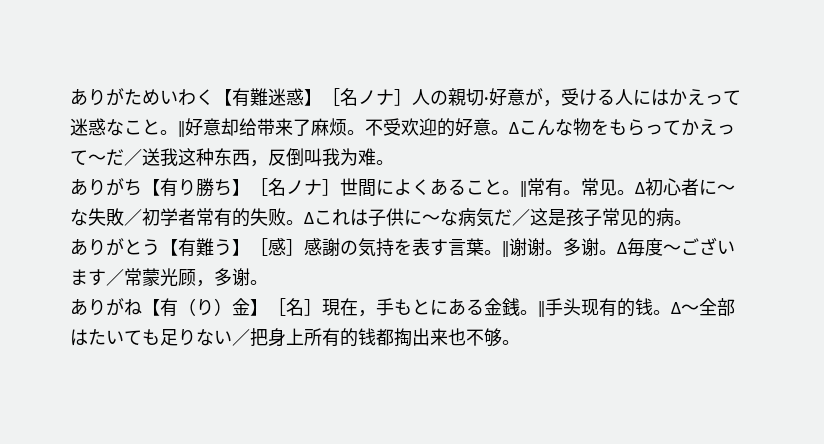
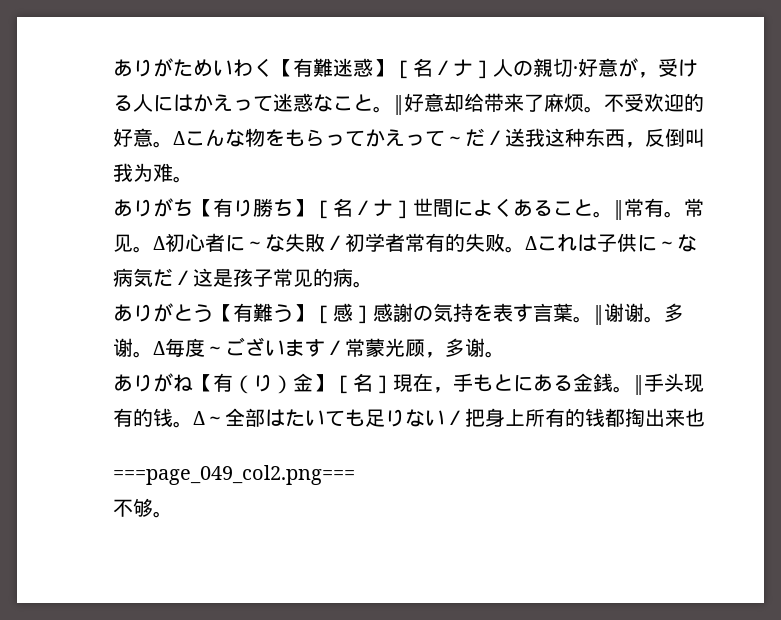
[358,90,376,104] ノ -> [433,60,453,75] ／
[286,180,304,194] ノ -> [353,200,373,215] ／
(466, 337) none -> [113,465,355,485] // ===page_049_col2.png=== //

